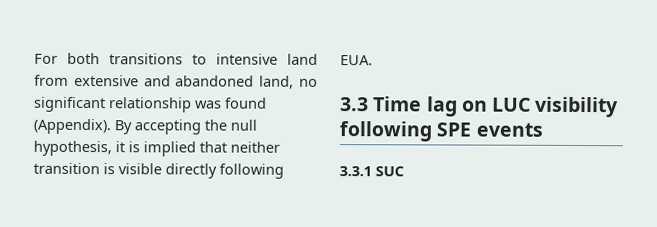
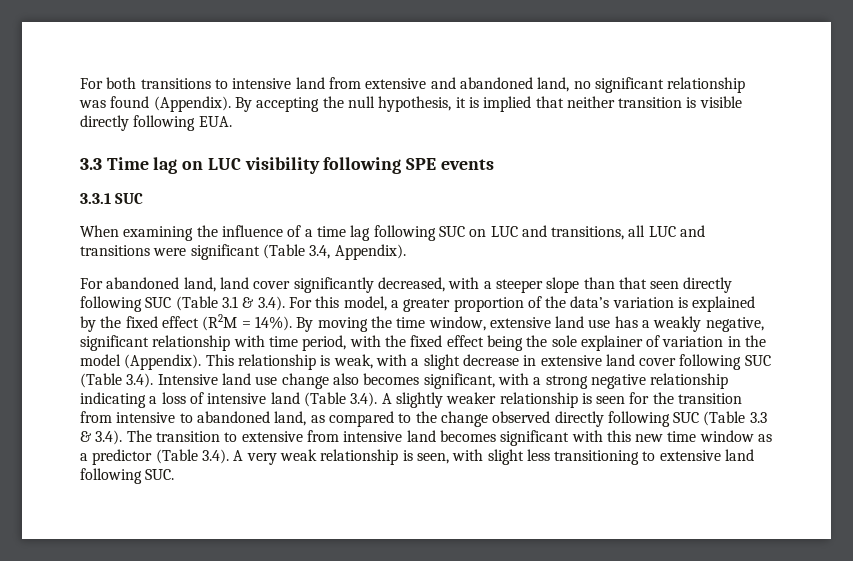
(404, 171) none -> [80,225,706,241] [80,244,406,260] [80,277,733,293] [80,296,756,312] [80,314,764,332] [80,335,767,351] [80,354,771,370] [80,373,729,389] [80,392,743,408] [80,411,767,427] [80,430,773,446] [80,449,755,465] [80,468,175,484] // When examining the influence of a time lag following SUC on LUC and transitions, all LUC and transitions were significant (Table 3.4, Appendix). // For abandoned land, land cover significantly decreased, with a steeper slope than that seen directly following SUC (Table 3.1 & 3.4). For this model, a greater proportion of the data’s variation is explained by the fixed effect (R2M = 14%). By moving the time window, extensive land use has a weakly negative, significant relationship with time period, with the fixed effect being the sole explainer of variation in the model (Appendix). This relationship is weak, with a slight decrease in extensive land cover following SUC (Table 3.4). Intensive land use change also becomes significant, with a strong negative relationship indicating a loss of intensive land (Table 3.4). A slightly weaker relationship is seen for the transition from intensive to abandoned land, as compared to the change observed directly following SUC (Table 3.3 & 3.4). The transition to extensive from intensive land becomes significant with this new time window as a predictor (Table 3.4). A very weak relationship is seen, with slight less transitioning to extensive land following SUC.

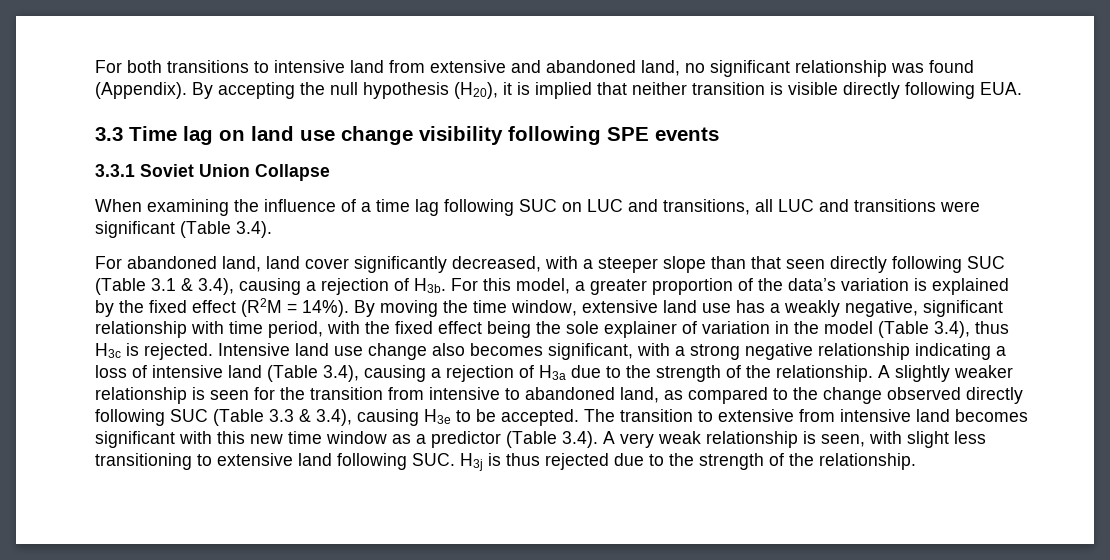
[378,96,452,112] hypothesis, -> [363,82,498,99] hypothesis (H20),
[207,158,241,170] LUC -> [251,126,413,145] land use change
[115,193,144,204] SUC -> [140,164,330,181] Soviet Union Collapse
[309,244,406,260] 3.4, Appendix). -> [236,221,272,238] 3.4).
[257,296,285,311] 3.4). -> [198,278,446,295] 3.4), causing a rejection of H3b.
[124,354,771,370] [80,373,154,388] (Appendix). This relationship is weak, with a slight decrease in extensive land cover following SUC (Table 3.4). -> [878,321,1009,338] [95,343,213,360] (Table 3.4), thus H3c is rejected.
[350,392,378,407] 3.4). -> [323,365,873,382] 3.4), causing a rejection of H3a due to the strength of the relationship.
[95,430,123,445] 3.4). -> [316,409,579,426] 3.4), causing H3e to be accepted.
(175, 474) none -> [460,453,916,471] H3j is thus rejected due to the strength of the relationship.

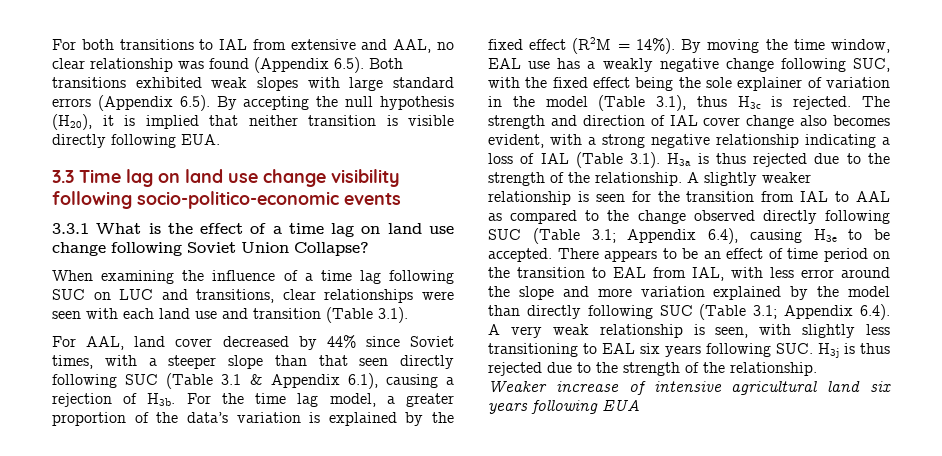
[274,60,384,73] intensive land -> [219,39,248,50] IAL
[546,60,974,77] [95,82,187,99] abandoned land, no significant relationship was found (Appendix). -> [393,39,454,53] [52,57,403,73] [52,77,454,91] [52,95,210,111] AAL, no clear relationship was found (Appendix 6.5). Both transitions exhibited weak slopes with large standard errors (Appendix 6.5).
[607,127,649,141] SPE -> [137,191,339,209] socio-politico-economic
(135, 170) none -> [96,223,454,237] [52,242,182,256] What is the effect of a time lag on land use change following
[255,164,330,181] Collapse -> [294,242,369,256] Collapse?
[755,199,980,212] [95,221,272,238] [95,256,541,273] all LUC and transitions were significant (Table 3.4). // For abandoned land, land cover significantly decreased, -> [282,289,454,303] [52,307,408,323] [52,335,454,350] [52,355,93,369] clear relationships were seen with each land use and transition (Table 3.1). // For AAL, land cover decreased by 44% since Soviet times,
[198,278,234,295] 3.4), -> [270,373,378,389] Appendix 6.1),
[483,278,511,291] this -> [221,393,319,407] the time lag
[582,300,697,313] extensive land -> [488,58,521,69] EAL
[845,300,1003,317] [95,321,323,338] negative, significant relationship with time period, -> [659,58,890,72] negative change following SUC,
[934,321,970,338] 3.4), -> [656,95,687,111] 3.1),
[218,343,363,356] Intensive land use -> [862,96,890,107] [488,115,741,129] The strength and direction of IAL cover
[548,343,633,360] significant, -> [488,134,544,148] evident,
[152,365,566,382] intensive land (Table 3.4), causing a rejection of H3a -> [540,152,808,168] IAL (Table 3.1). H3a is thus rejected
[429,387,659,403] intensive to abandoned land, -> [800,191,891,202] IAL to AAL
[269,409,352,426] 3.3 & 3.4), -> [591,228,738,244] 3.1; Appendix 6.4),
[584,409,1028,422] [95,431,598,448] The transition to extensive from intensive land becomes significant with this new time window as a predictor (Table 3.4). -> [557,248,890,262] [488,267,890,281] [488,286,890,300] [488,304,890,320] There appears to be an effect of time period on the transition to EAL from IAL, with less error around the slope and more variation explained by the model than directly following SUC (Table 3.1; Appendix 6.4).
[907,431,949,448] slight -> [802,324,856,338] slightly
[217,453,332,466] extensive land -> [602,343,701,357] EAL six years
(916, 461) none -> [488,380,891,395] [488,399,640,414] // Weaker increase of intensive agricultural land six years following EUA

